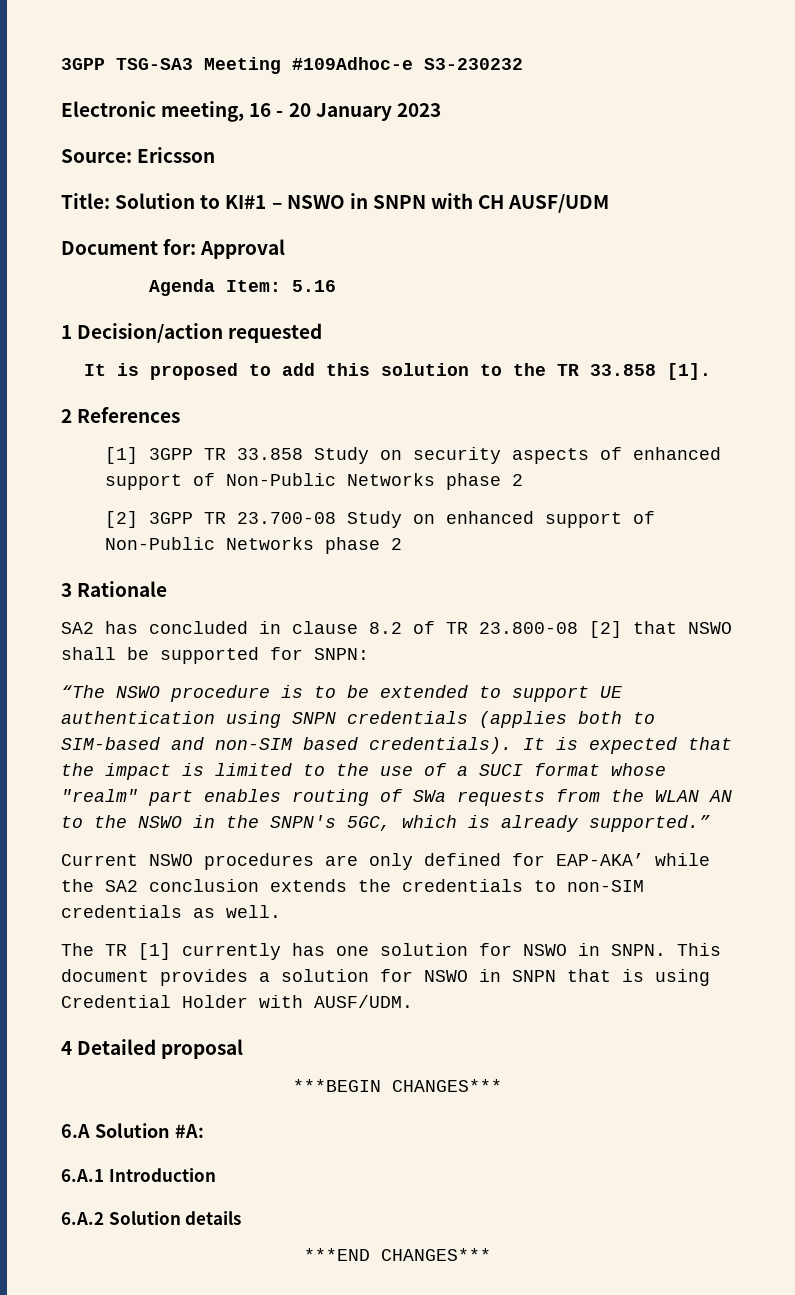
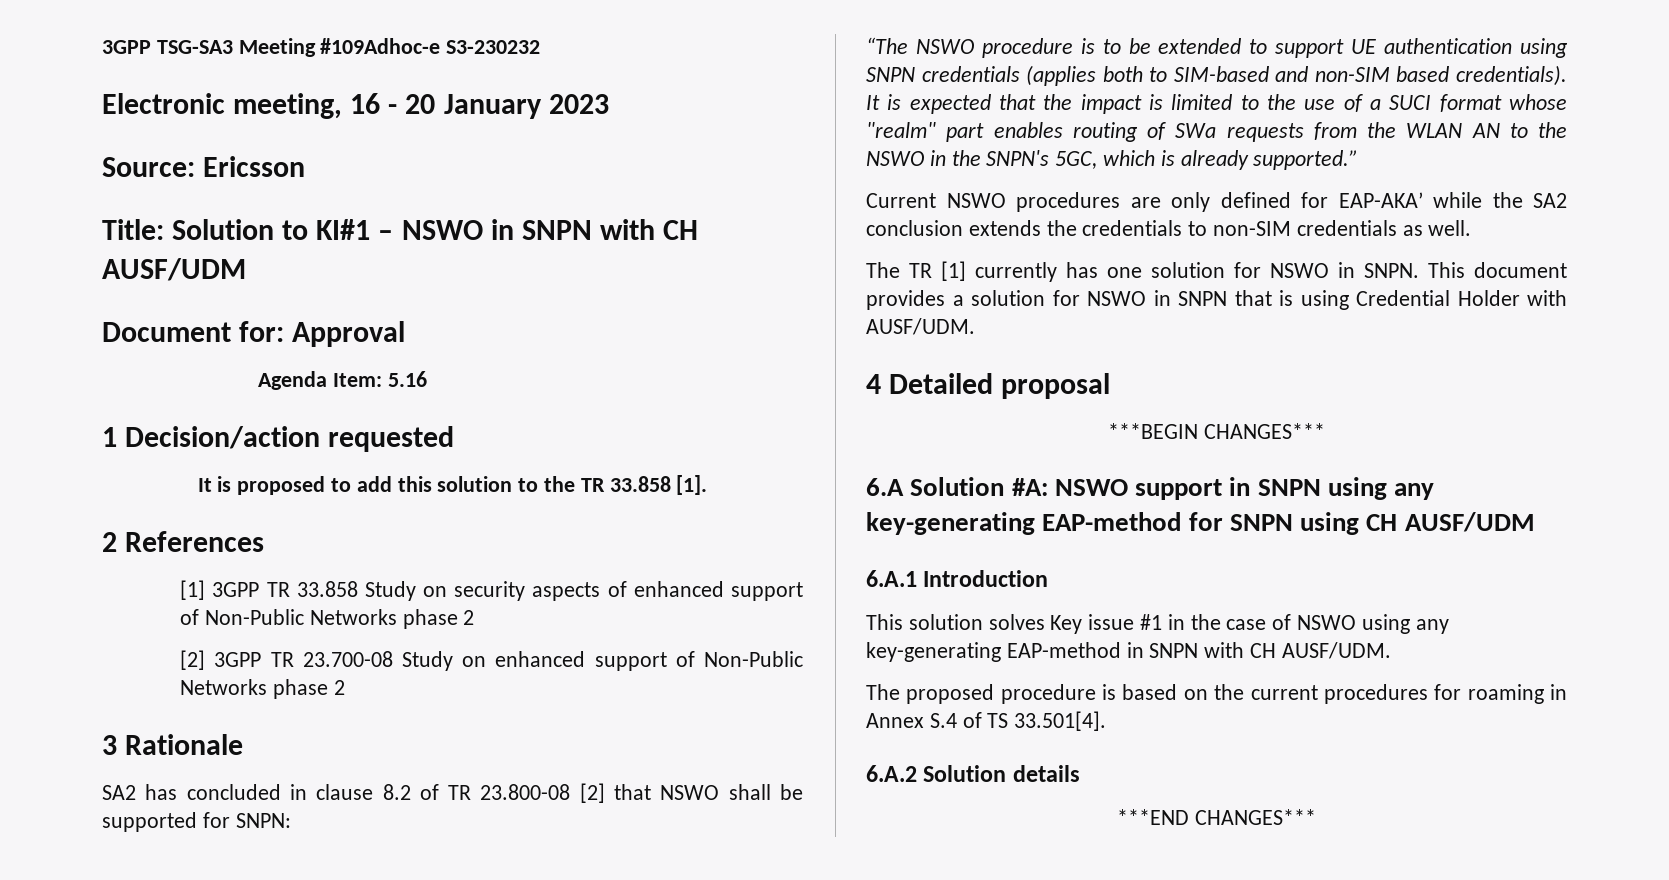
[61,1168,216,1182] // 6.A.1 Introduction -> [1054,477,1435,500] [866,512,1535,535] [866,570,1049,587] [866,614,1449,634] [866,642,1391,662] [866,684,1567,704] [866,711,1107,731] NSWO support in SNPN using any key-generating EAP-method for SNPN using CH AUSF/UDM // 6.A.1 Introduction // This solution solves Key issue #1 in the case of NSWO using any key-generating EAP-method in SNPN with CH AUSF/UDM. // The proposed procedure is based on the current procedures for roaming in Annex S.4 of TS 33.501[4].

